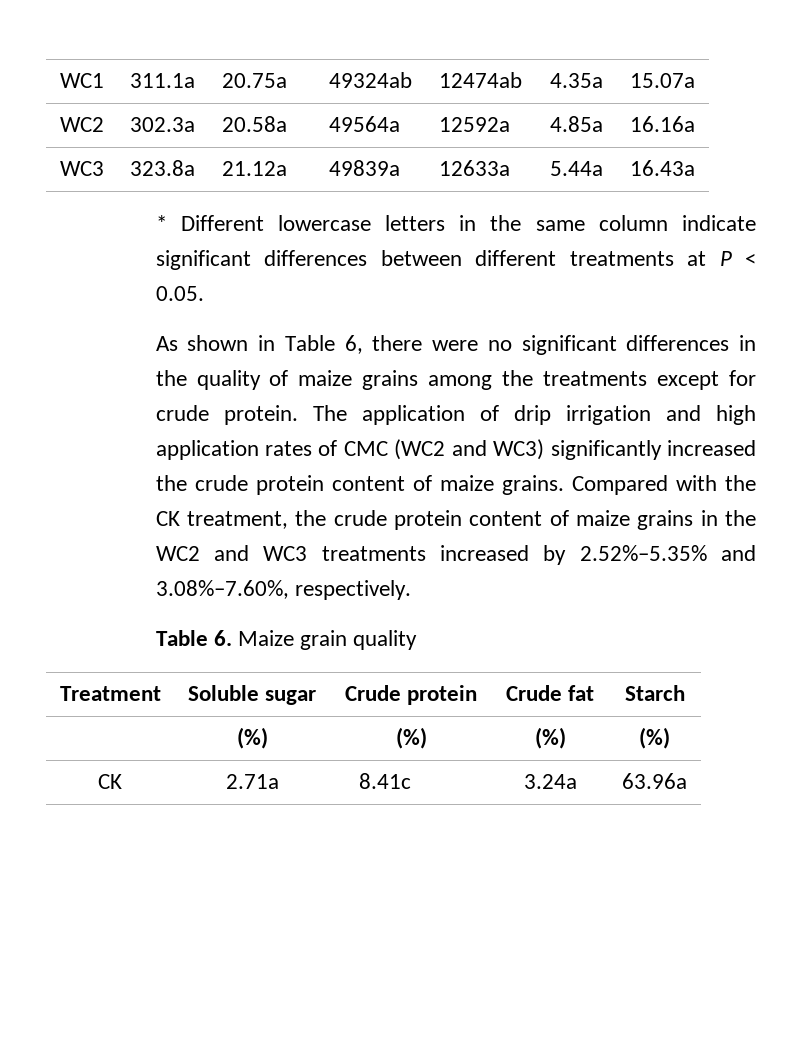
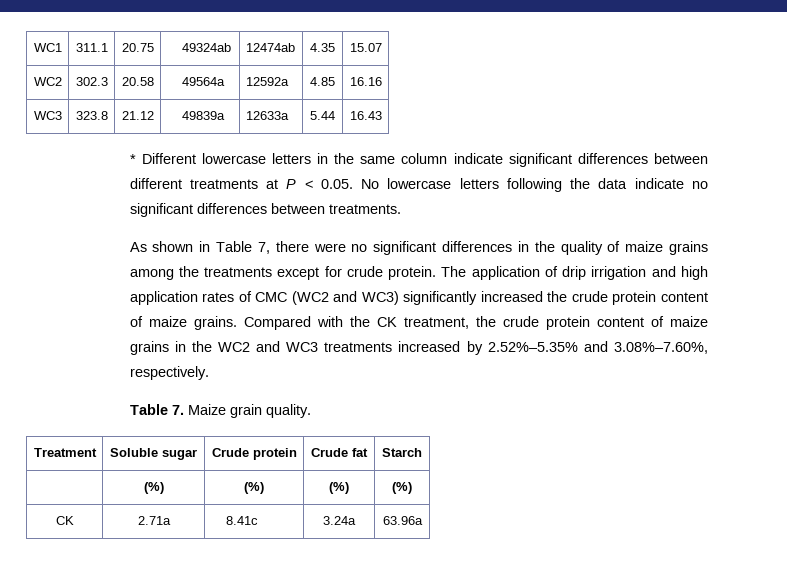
[130,73,195,88] [222,73,287,88] 311.1a | 20.75a -> [75,43,108,52] [121,43,154,52] 311.1 | 20.75
[550,73,603,88] [629,73,695,88] 4.35a | 15.07a -> [310,43,335,52] [349,43,382,52] 4.35 | 15.07
[130,117,195,132] [222,116,287,132] 302.3a | 20.58a -> [75,77,108,86] [121,77,154,86] 302.3 | 20.58
[550,116,603,132] [629,116,695,132] 4.85a | 16.16a -> [310,77,335,86] [349,77,382,86] 4.85 | 16.16
[130,160,195,176] [222,161,287,176] 323.8a | 21.12a -> [75,111,108,120] [121,111,154,120] 323.8 | 21.12
[550,161,603,176] [629,160,695,176] 5.44a | 16.43a -> [310,111,335,120] [349,111,382,120] 5.44 | 16.43
(204, 293) none -> [361,178,708,192] [129,203,401,217] No lowercase letters following the data indicate no significant differences between treatments.
[344,335,363,354] 6, -> [257,242,270,254] 7,
[213,630,232,646] 6. -> [171,405,184,415] 7.
[353,630,418,650] quality -> [265,404,311,418] quality.

